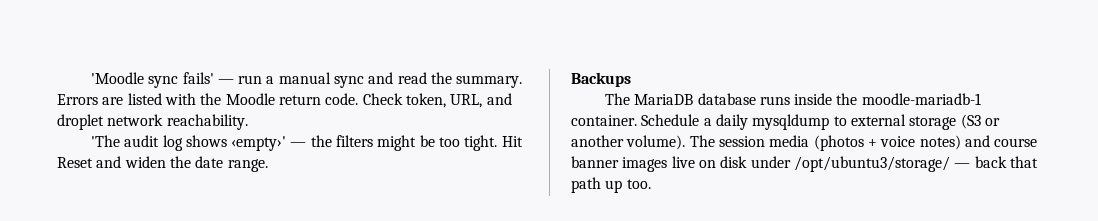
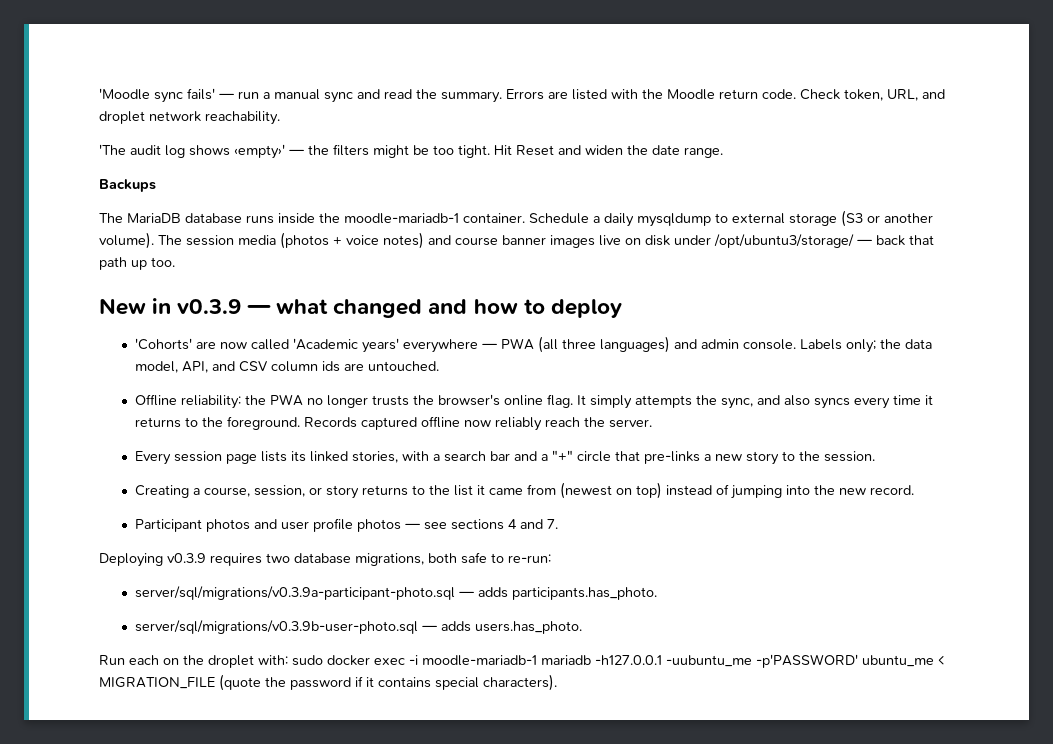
(651, 184) none -> [99,298,622,318] [135,336,933,353] [135,361,440,373] [135,394,934,409] [135,416,653,431] [135,450,876,465] [135,482,915,499] [135,518,559,532] [99,552,551,567] [135,586,658,600] [135,620,583,634] [99,654,944,668] [99,674,557,691] // New in v0.3.9 — what changed and how to deploy // 'Cohorts' are now called 'Academic years' everywhere — PWA (all three languages) and admin console. Labels only; the data model, API, and CSV column ids are untouched. // Offline reliability: the PWA no longer trusts the browser's online flag. It simply attempts the sync, and also syncs every time it returns to the foreground. Records captured offline now reliably reach the server. // Every session page lists its linked stories, with a search bar and a "+" circle that pre-links a new story to the session. // Creating a course, session, or story returns to the list it came from (newest on top) instead of jumping into the new record. // Participant photos and user profile photos — see sections 4 and 7. // Deploying v0.3.9 requires two database migrations, both safe to re-run: // server/sql/migrations/v0.3.9a-participant-photo.sql — adds participants.has_photo. // server/sql/migrations/v0.3.9b-user-photo.sql — adds users.has_photo. // Run each on the droplet with: sudo docker exec -i moodle-mariadb-1 mariadb -h127.0.0.1 -uubuntu_me -p'PASSWORD' ubuntu_me < MIGRATION_FILE (quote the password if it contains special characters).

